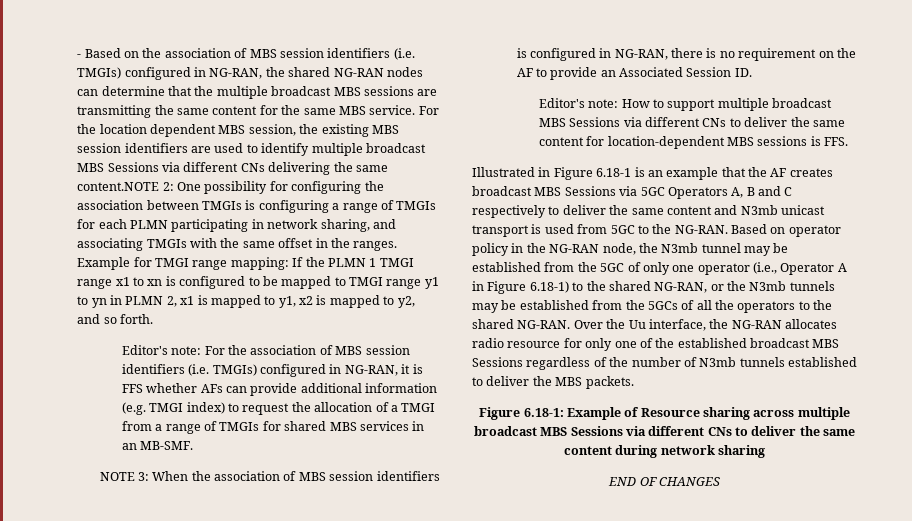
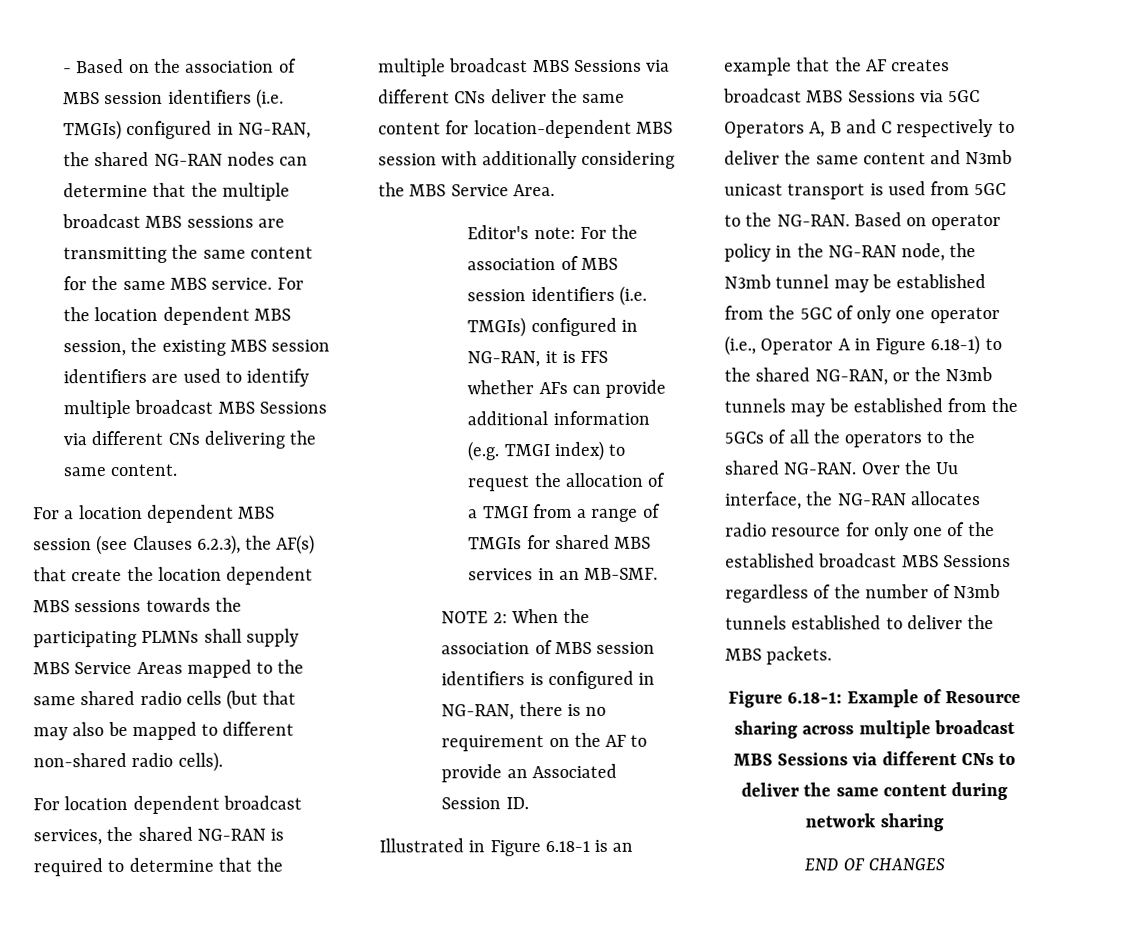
[77,181,384,194] [77,200,437,213] [77,219,396,232] [77,238,398,251] [77,257,414,270] [77,276,439,289] [77,295,415,308] [77,314,154,324] content.NOTE 2: One possibility for configuring the association between TMGIs is configuring a range of TMGIs for each PLMN participating in network sharing, and associating TMGIs with the same offset in the ranges. Example for TMGI range mapping: If the PLMN 1 TMGI range x1 to xn is configured to be mapped to TMGI range y1 to yn in PLMN 2, x1 is mapped to y1, x2 is mapped to y2, and so forth. -> [110,463,179,477] [33,504,276,523] [33,534,316,556] [33,566,314,585] [33,597,242,613] [33,628,299,648] [33,659,305,678] [33,689,297,710] [33,721,295,741] [33,751,223,772] [33,795,302,814] [33,826,285,846] [33,857,284,877] [378,58,671,77] [378,88,626,104] [378,119,673,139] [378,150,675,170] [378,182,555,197] content. // For a location dependent MBS session (see Clauses 6.2.3), the AF(s) that create the location dependent MBS sessions towards the participating PLMNs shall supply MBS Service Areas mapped to the same shared radio cells (but that may also be mapped to different non-shared radio cells). // For location dependent broadcast services, the shared NG-RAN is required to determine that the multiple broadcast MBS Sessions via different CNs deliver the same content for location-dependent MBS session with additionally considering the MBS Service Area.
[137,472,149,481] 3: -> [492,612,508,624] 2:
[538,98,833,111] [538,117,845,127] [538,136,849,149] // Editor's note: How to support multiple broadcast MBS Sessions via different CNs to deliver the same content for location-dependent MBS sessions is FFS. -> (529, 803) none

